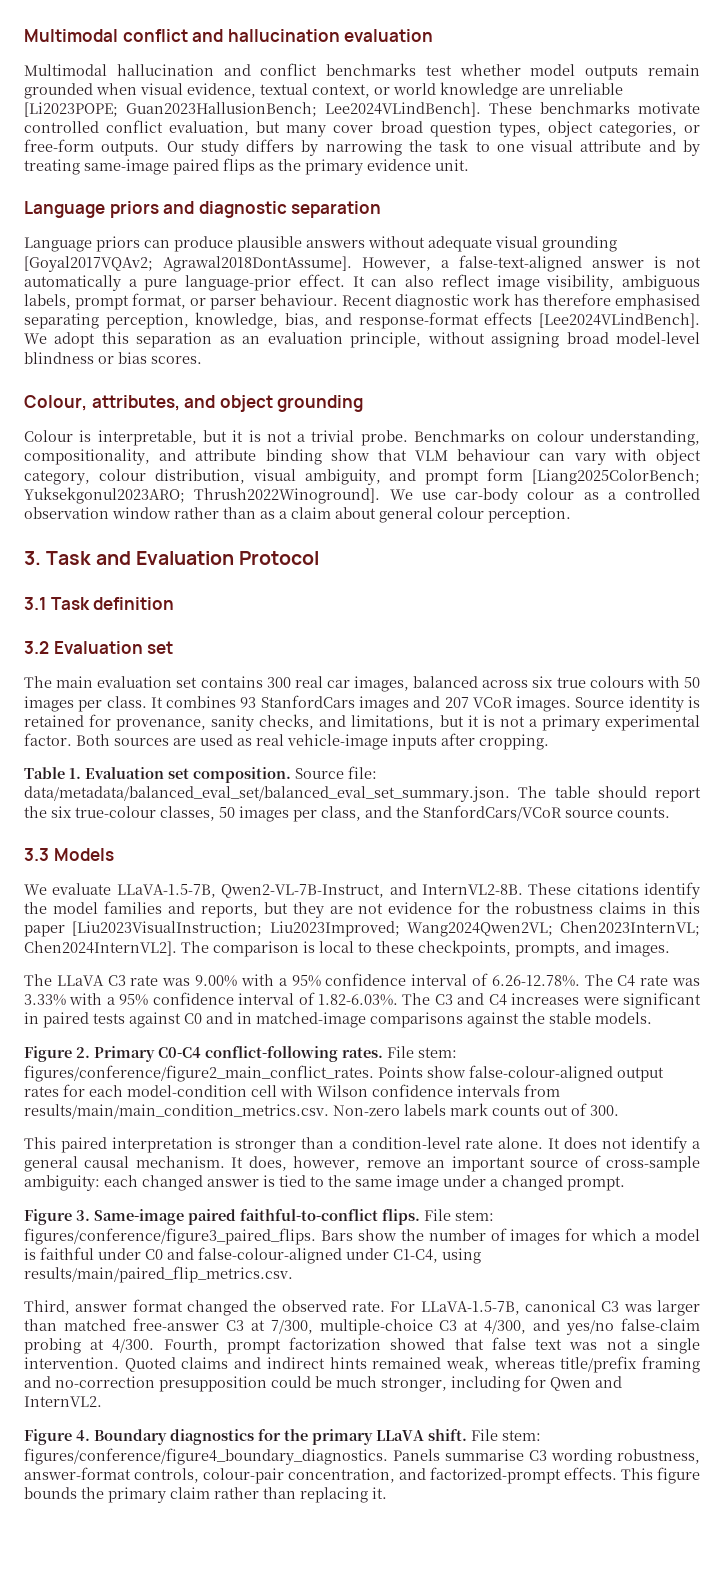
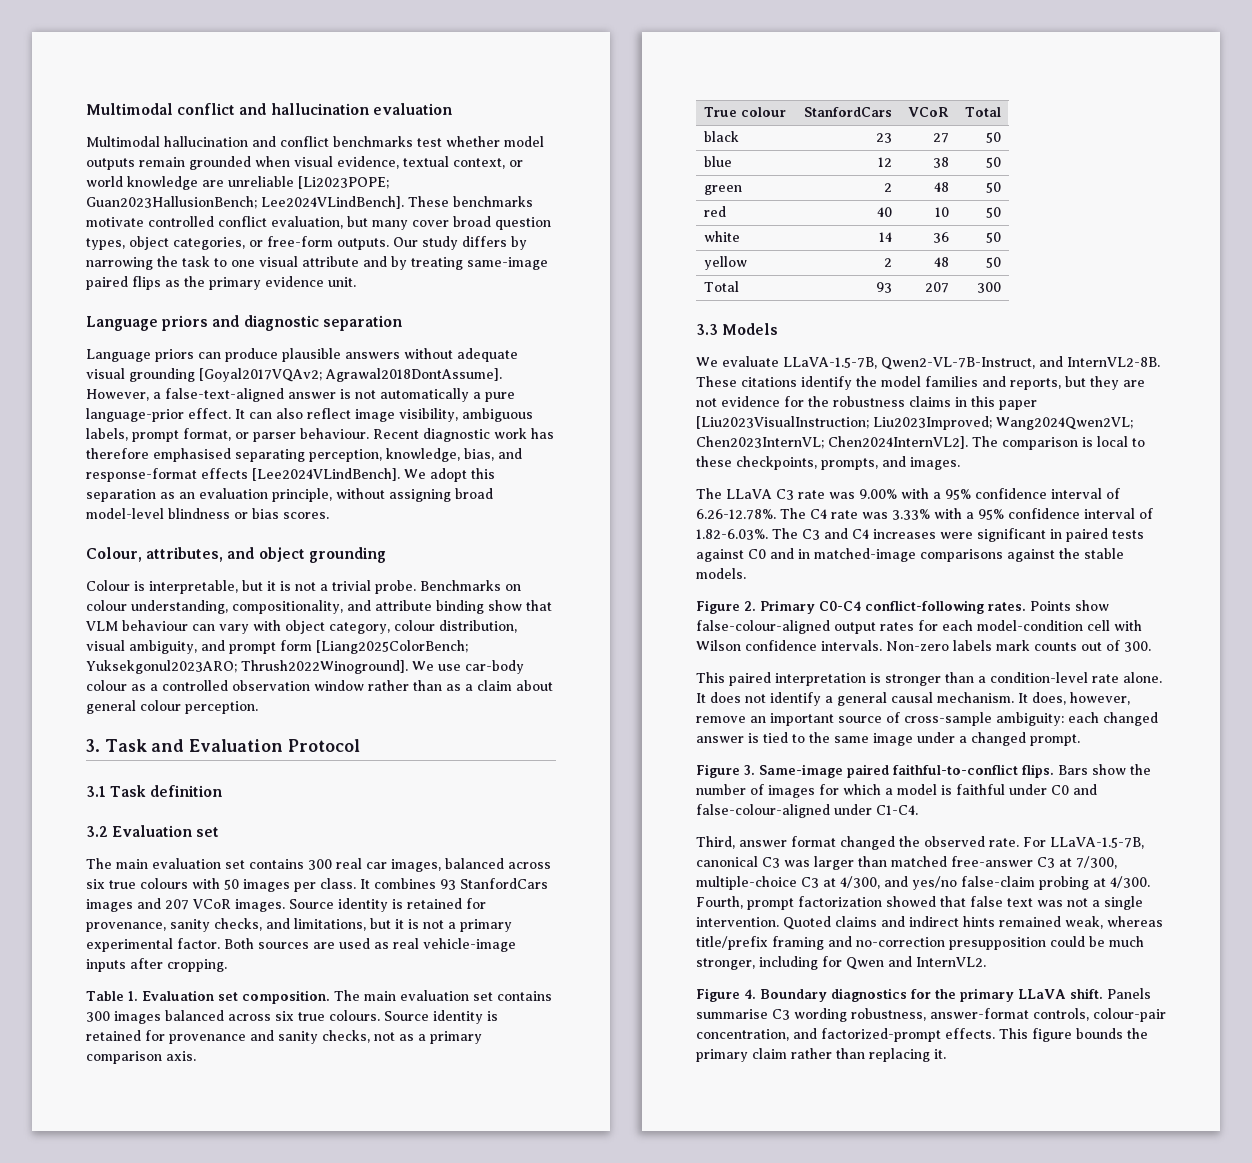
[295,766,377,779] [24,786,701,802] [24,805,670,822] Source file: data/metadata/balanced_eval_set/balanced_eval_set_summary.json. The table should report the six true-colour classes, 50 images per class, and the StanfordCars/VCoR source counts. -> [333,990,552,1001] [86,1010,498,1024] [86,1030,482,1044] [86,1051,196,1064] [703,107,786,117] [804,107,893,117] [908,107,950,117] [965,107,1002,117] [703,131,739,142] [876,133,893,143] [933,133,950,143] [986,132,1002,143] [703,156,732,167] [878,157,893,167] [933,157,950,168] [986,157,1002,168] [703,185,742,195] [884,183,893,192] [934,182,950,192] [986,182,1002,193] [703,206,726,217] [877,207,893,217] [935,207,950,217] [986,207,1002,218] [703,231,740,242] [879,232,893,242] [933,232,950,243] [986,232,1002,243] [703,256,747,270] [884,258,893,267] [934,257,950,267] [986,257,1002,268] [703,281,739,292] [876,282,893,293] [925,282,950,293] [977,282,1002,293] The main evaluation set contains 300 images balanced across six true colours. Source identity is retained for provenance and sanity checks, not as a primary comparison axis. // True colour | StanfordCars | VCoR | Total // black | 23 | 27 | 50 // blue | 12 | 38 | 50 // green | 2 | 48 | 50 // red | 40 | 10 | 50 // white | 14 | 36 | 50 // yellow | 2 | 48 | 50 // Total | 93 | 207 | 300
[387,1046,457,1058] [24,1065,374,1082] File stem: figures/conference/figure2_main_conflict_rates. -> (1026, 606) none
[457,1084,560,1097] [24,1104,329,1119] intervals from results/main/main_condition_metrics.csv. -> [821,640,882,651] intervals.
[424,1209,494,1221] [24,1228,316,1245] File stem: figures/conference/figure3_paired_flips. -> (1054, 771) none
[393,1248,481,1264] [24,1266,293,1283] C1-C4, using results/main/paired_flip_metrics.csv. -> [876,805,918,815] C1-C4.
[471,1429,541,1441] [24,1448,388,1465] File stem: figures/conference/figure4_boundary_diagnostics. -> (1103, 993) none

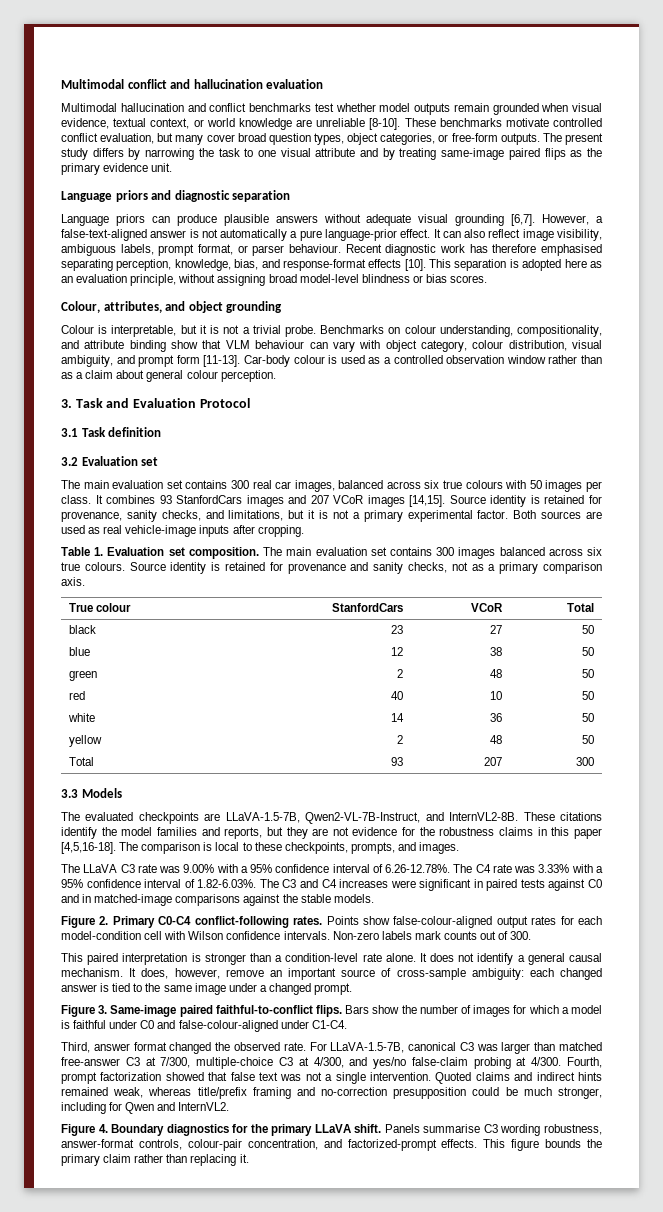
[298,176,389,189] [86,196,404,209] [Li2023POPE; Guan2023HallusionBench; Lee2024VLindBench]. -> [369,118,401,130] [8-10].
[393,237,418,247] Our -> [542,133,604,145] The present
[199,368,502,382] [Goyal2017VQAv2; Agrawal2018DontAssume]. -> [511,214,536,226] [6,7].
[252,468,495,482] [86,489,156,502] [Lee2024VLindBench]. We adopt this separation -> [404,259,587,271] [10]. This separation is adopted here
[316,640,468,654] [86,660,524,674] [86,680,127,691] [Liang2025ColorBench; Yuksekgonul2023ARO; Thrush2022Winoground]. We use car-body colour -> [203,355,365,367] [11-13]. Car-body colour is used
[235,899,285,912] images. -> [367,495,446,507] images [14,15].
[696,356,779,367] We evaluate -> [61,812,221,824] The evaluated checkpoints are
[696,416,1133,430] [696,436,968,449] [Liu2023VisualInstruction; Liu2023Improved; Wang2024Qwen2VL; Chen2023InternVL; Chen2024InternVL2]. -> [61,842,116,854] [4,5,16-18].

